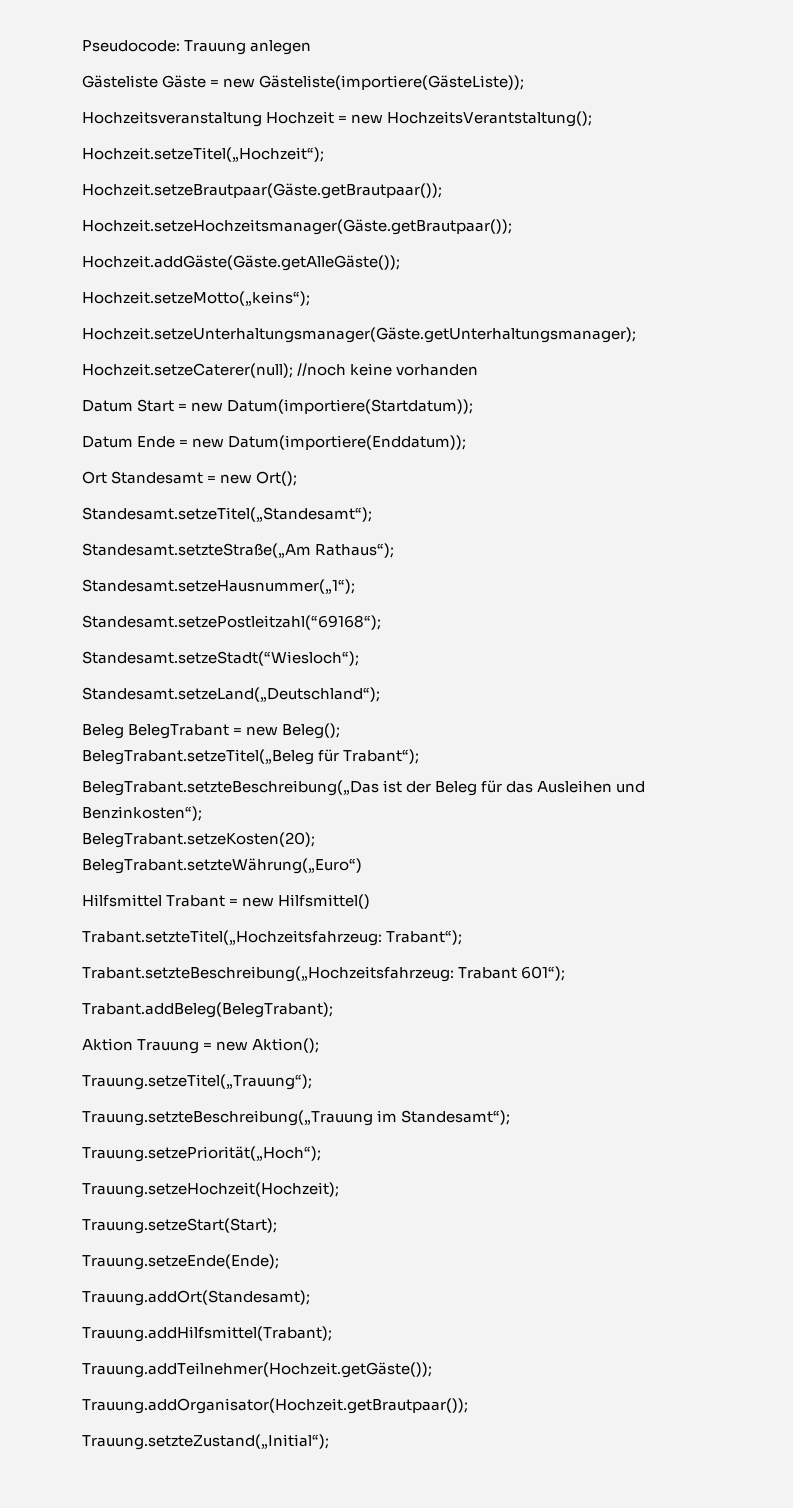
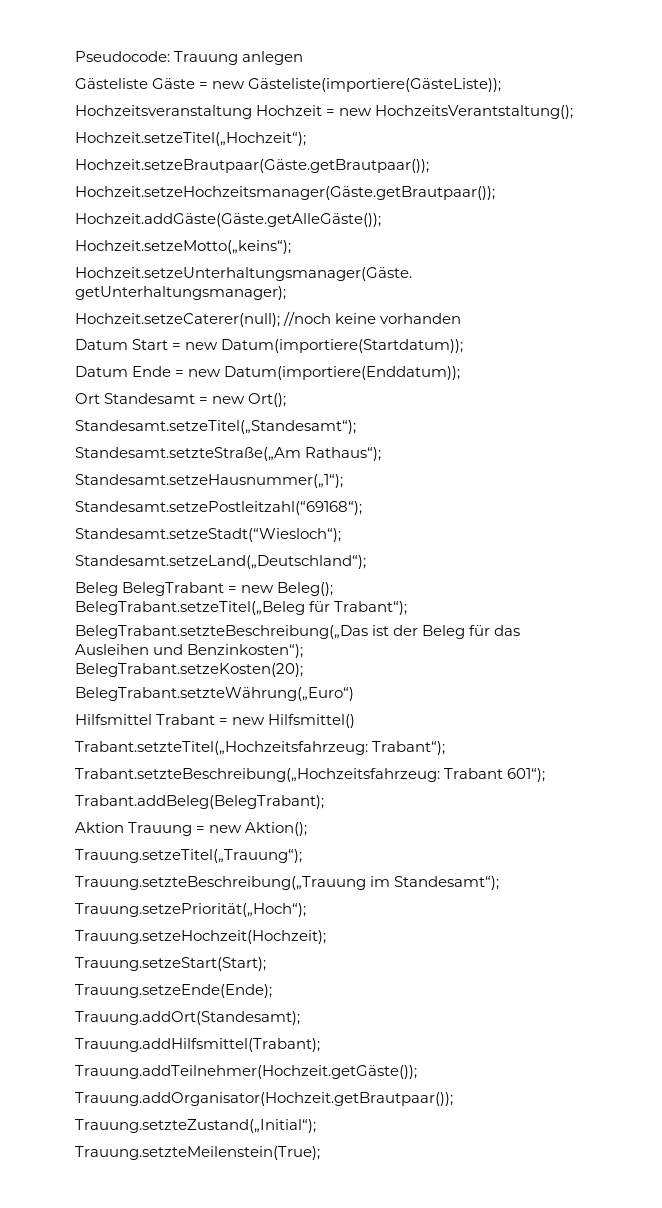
(329, 1442) none -> [75,1146,320,1160] // Trauung.setzteMeilenstein(True);

